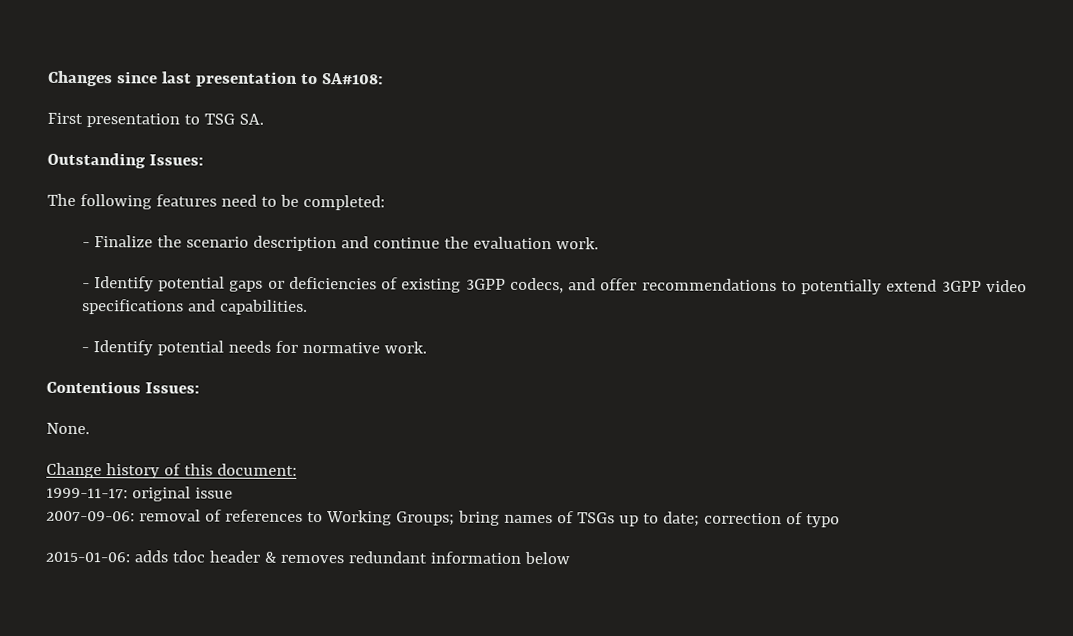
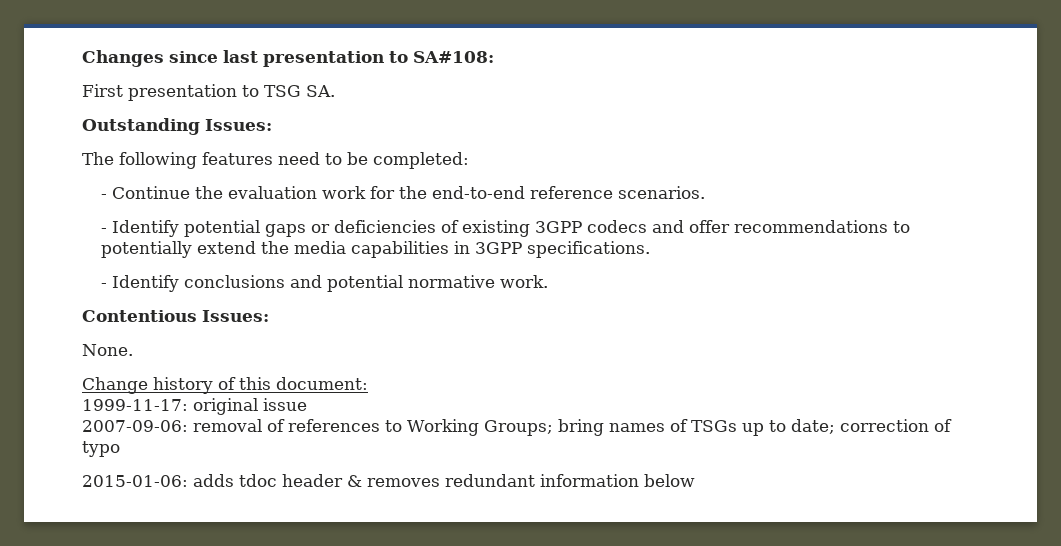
[93,235,599,252] Finalize the scenario description and continue the evaluation work. -> [111,186,705,199] Continue the evaluation work for the end-to-end reference scenarios.
[509,277,564,294] codecs, -> [586,220,647,233] codecs
[941,279,1027,293] [81,299,308,315] [80,340,298,356] 3GPP video specifications and capabilities. // - Identify potential needs for -> [260,241,650,258] [100,275,403,292] the media capabilities in 3GPP specifications. // - Identify conclusions and potential

